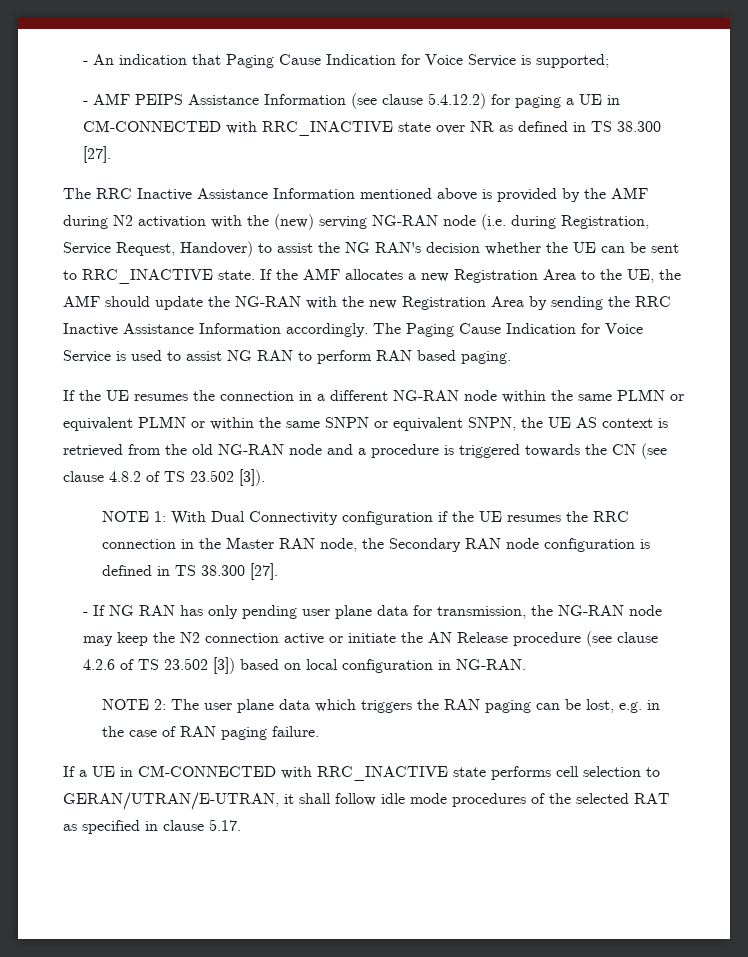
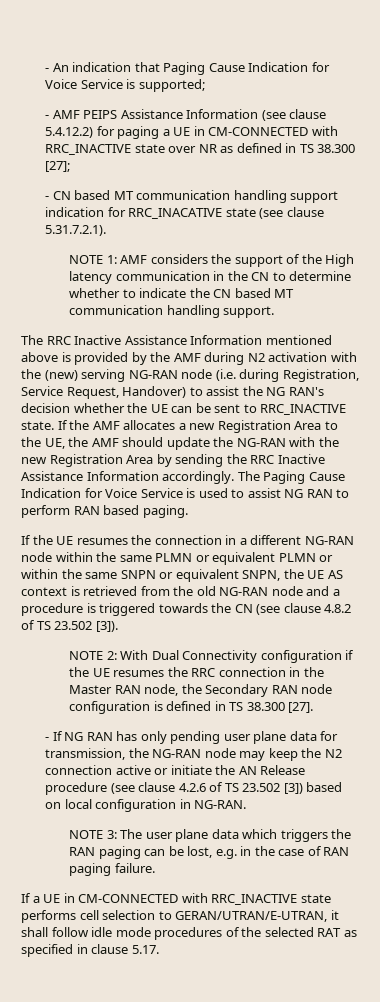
[82,146,111,163] [27]. -> [45,161,71,172] [45,190,339,203] [45,207,324,219] [45,225,107,236] [69,254,355,267] [69,271,352,284] [69,288,295,298] [69,305,275,318] [27]; // - CN based MT communication handling support indication for RRC_INACATIVE state (see clause 5.31.7.2.1). // NOTE 1: AMF considers the support of the High latency communication in the CN to determine whether to indicate the CN based MT communication handling support.
[154,511,167,522] 1: -> [106,651,117,660] 2:
[154,699,167,710] 2: -> [106,830,117,839] 3:

